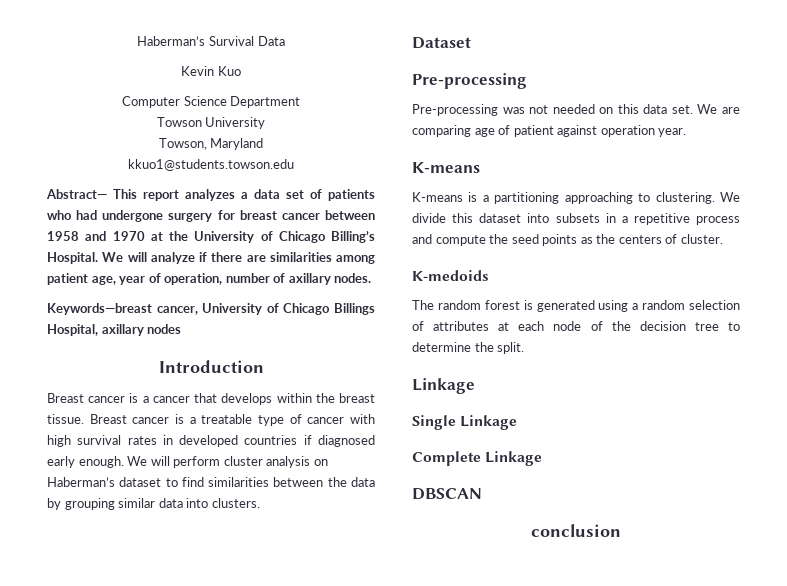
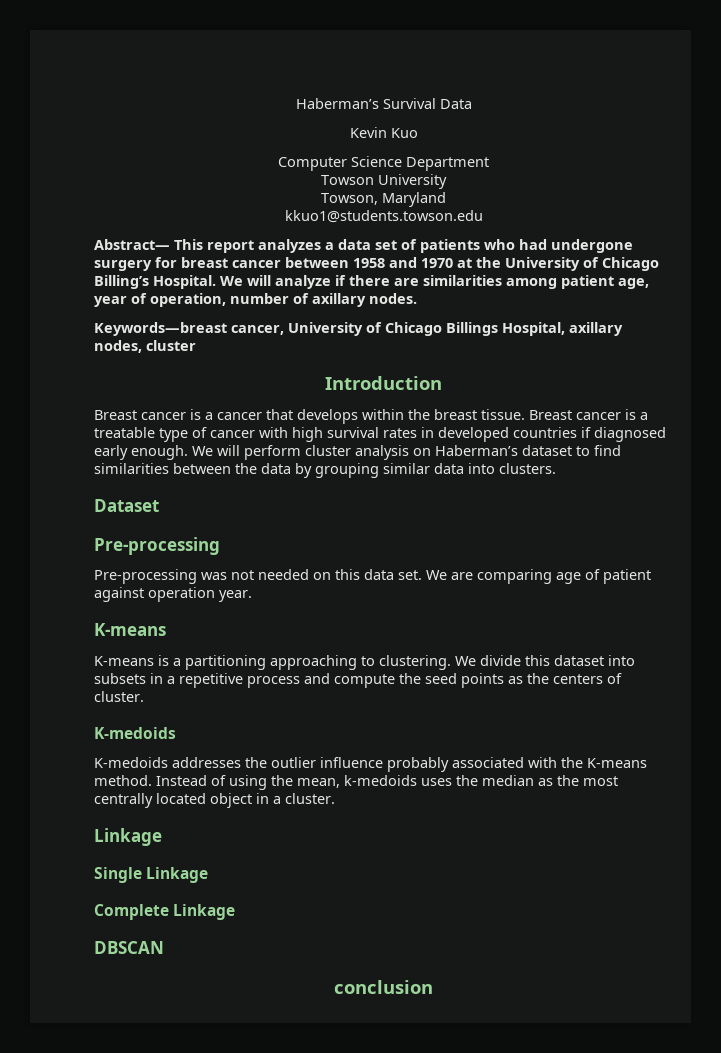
[147,324,182,334] nodes -> [94,340,196,353] nodes, cluster
[412,300,740,312] [412,321,740,331] [412,342,525,354] The random forest is generated using a random selection of attributes at each node of the decision tree to determine the split. -> [94,757,647,772] [94,775,618,790] [94,793,335,808] K-medoids addresses the outlier influence probably associated with the K-means method. Instead of using the mean, k-medoids uses the median as the most centrally located object in a cluster.

